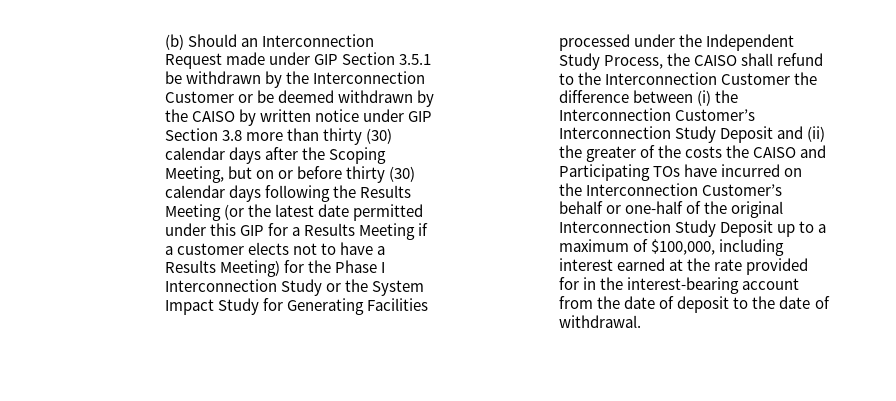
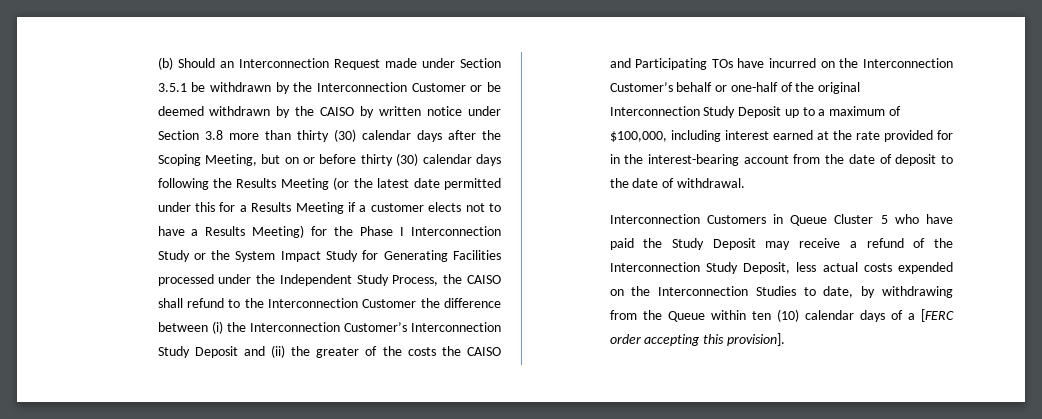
[314,54,339,65] GIP -> (455, 63) none
[408,111,433,122] GIP -> (502, 111) none
[240,225,265,236] GIP -> (215, 207) none
(642, 321) none -> [609,214,953,226] [609,238,953,250] [609,262,953,274] [609,286,953,298] [609,309,954,322] [609,333,785,346] // Interconnection Customers in Queue Cluster 5 who have paid the Study Deposit may receive a refund of the Interconnection Study Deposit, less actual costs expended on the Interconnection Studies to date, by withdrawing from the Queue within ten (10) calendar days of a [FERC order accepting this provision].

